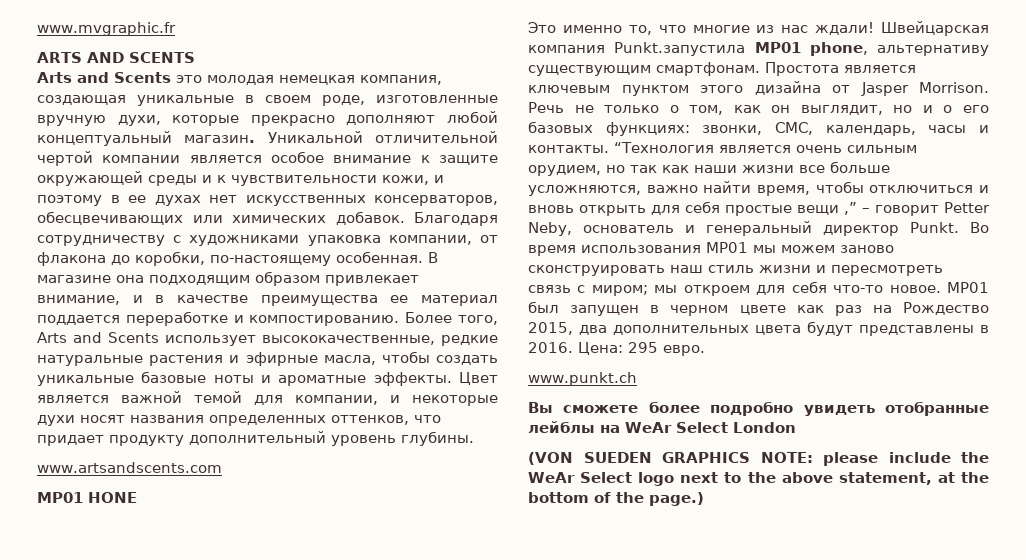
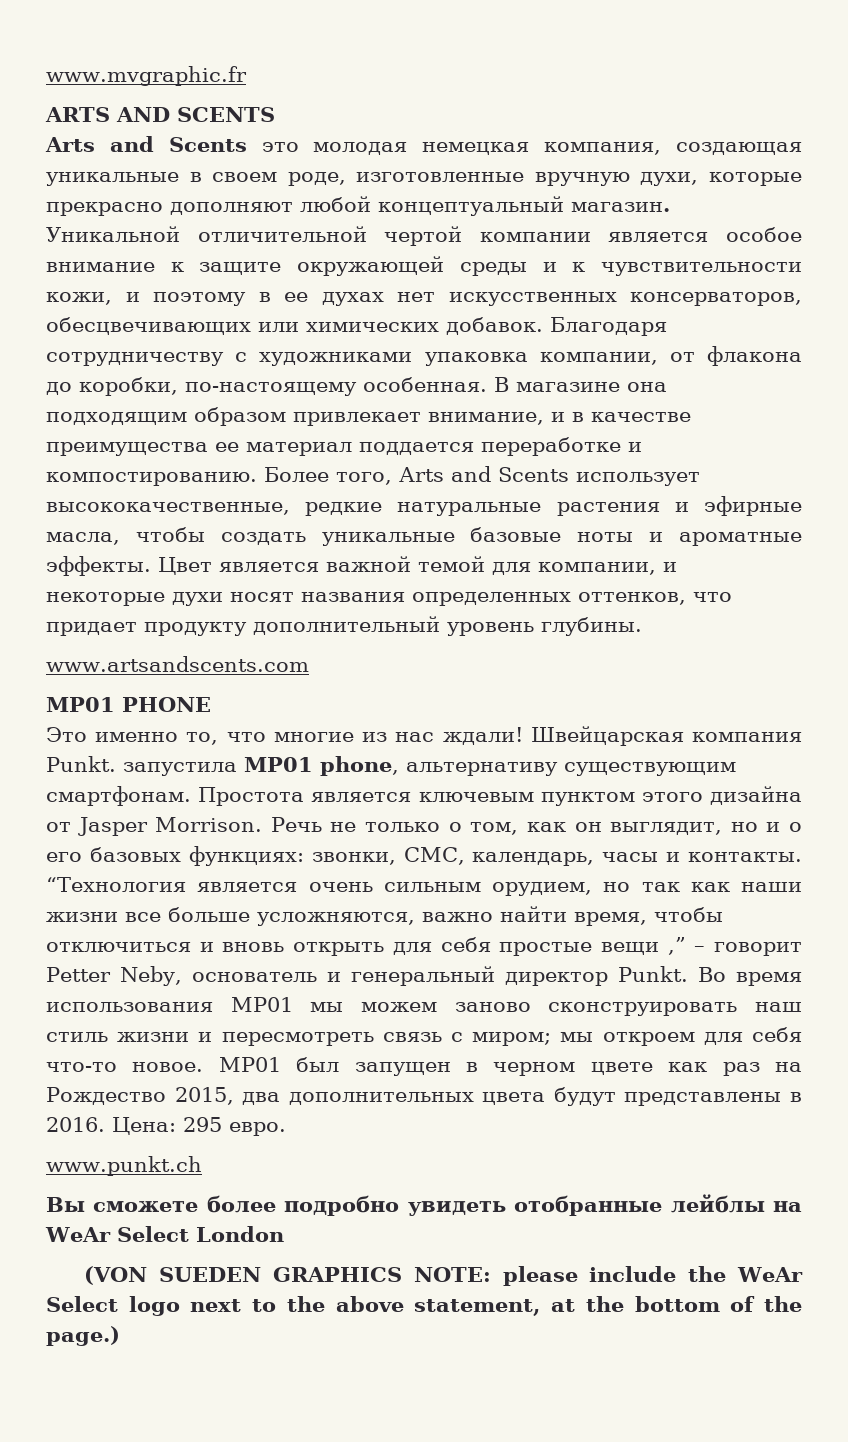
[88,492,137,503] HONE -> [122,697,211,712] PHONE
[614,42,746,56] Punkt.запустила -> [46,756,237,776] Punkt. запустила

